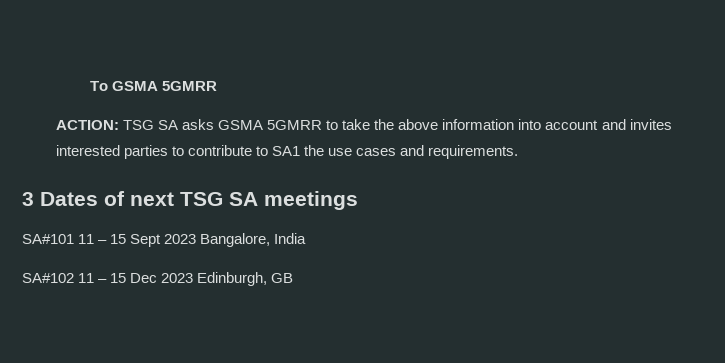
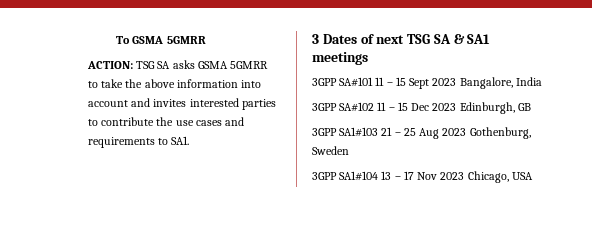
[256,146,301,156] to SA1 -> (155, 121) none
[428,145,519,159] requirements. -> [87,136,190,148] requirements to SA1.
(258, 199) none -> [453,34,491,44] & SA1
(358, 200) none -> [312,78,337,86] 3GPP
(307, 238) none -> [312,103,337,111] 3GPP
(294, 278) none -> [312,127,531,139] [312,146,349,155] [312,171,533,183] // 3GPP SA1#103 21 – 25 Aug 2023 Gothenburg, Sweden // 3GPP SA1#104 13 – 17 Nov 2023 Chicago, USA

